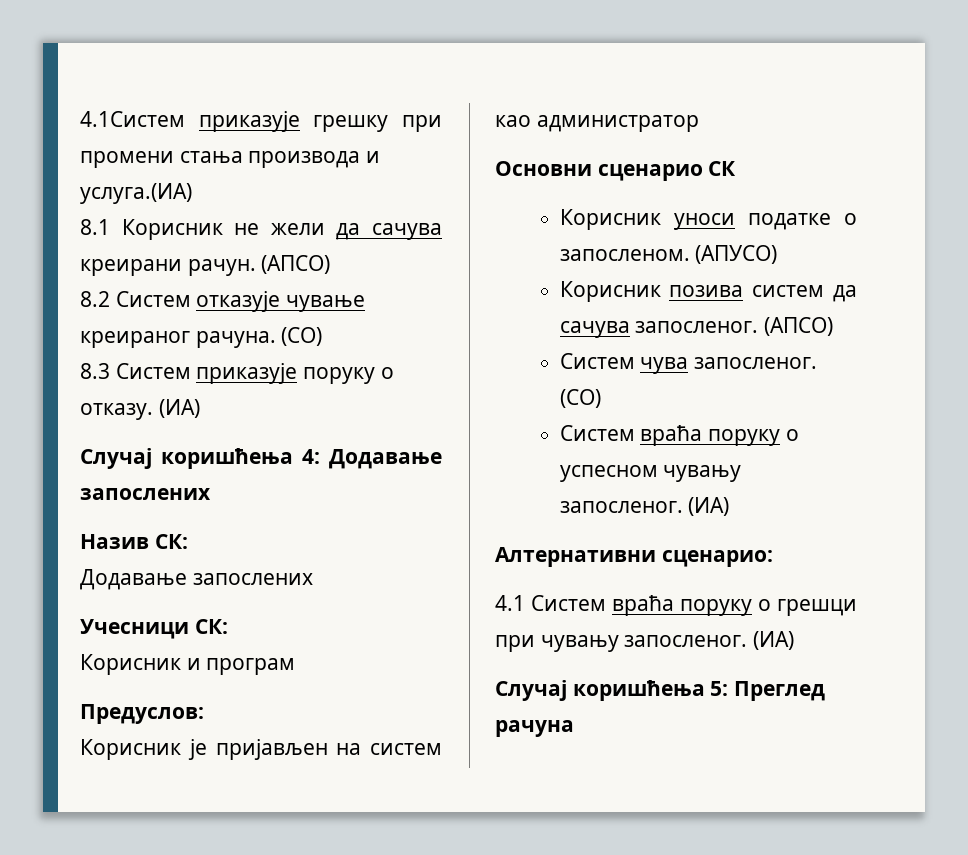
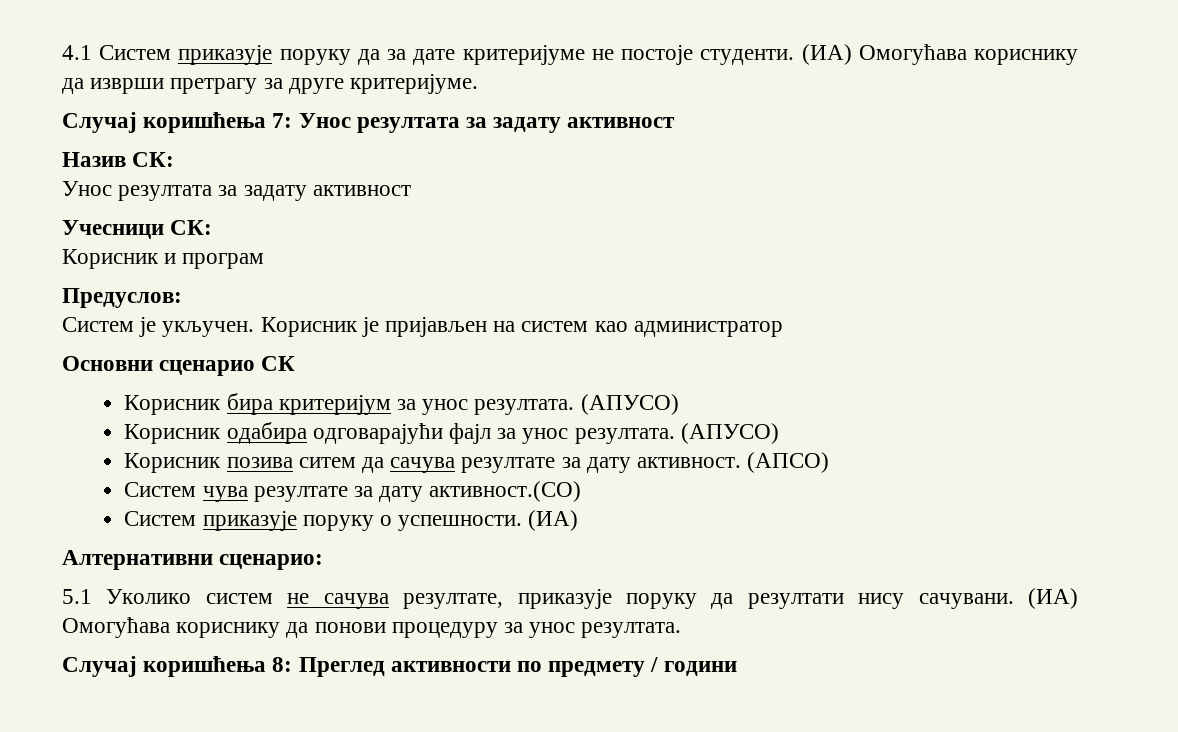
[80,111,443,132] [80,151,381,168] [80,183,192,204] [80,219,442,240] [80,255,331,276] [80,291,366,312] [80,327,323,348] [80,363,394,384] [80,399,200,420] [80,448,442,469] [80,488,211,500] [80,534,188,549] [80,569,313,590] 4.1Систем приказује грешку при промени стања производа и услуга.(ИА) // 8.1 Корисник не жели да сачува креирани рачун. (АПСО) // 8.2 Систем отказује чување креираног рачуна. (СО) // 8.3 Систем приказује поруку о отказу. (ИА) // Случај коришћења 4: Додавање запослених // Назив СК: // Додавање запослених -> [62,44,1079,65] [62,74,479,94] [62,112,676,133] [62,152,175,167] [62,181,411,201] 4.1 Систем приказује поруку да за дате критеријуме не постоје студенти. (ИА) Омогућава кориснику да изврши претрагу за друге критеријуме. // Случај коришћења 7: Унос резултата за задату активност // Назив СК: // Унос резултата за задату активност
(204, 714) none -> [62,317,255,337] Систем је укључен.
[673,213,857,230] [559,249,690,261] уноси податке о запосленом. -> [226,393,679,415] [124,422,675,444] бира критеријум за унос резултата. (АПУСО) // Корисник одабира одговарајући фајл за унос резултата.
[752,285,857,302] [559,321,759,338] систем да сачува запосленог. -> [298,457,742,473] ситем да сачува резултате за дату активност.
[694,357,818,369] [559,389,601,408] [559,425,799,446] [559,465,742,482] [559,501,683,513] запосленог. (СО) // Систем враћа поруку о успесном чувању запосленог. -> [253,481,582,502] [124,511,523,531] резултате за дату активност.(СО) // Систем приказује поруку о успешности.
[495,595,857,616] [495,631,795,652] [495,680,826,701] [495,720,574,737] 4.1 Систем враћа поруку о грешци при чувању запосленог. (ИА) // Случај коришћења 5: Преглед рачуна -> [62,588,1078,609] [62,617,682,638] [62,656,737,677] 5.1 Уколико систем не сачува резултате, приказује поруку да резултати нису сачувани. (ИА) Омогућава кориснику да понови процедуру за унос резултата. // Случај коришћења 8: Преглед активности по предмету / години

